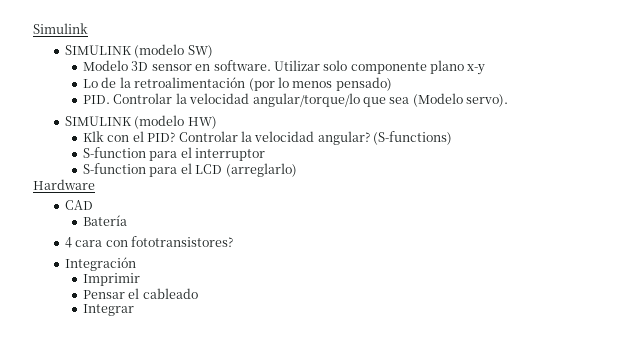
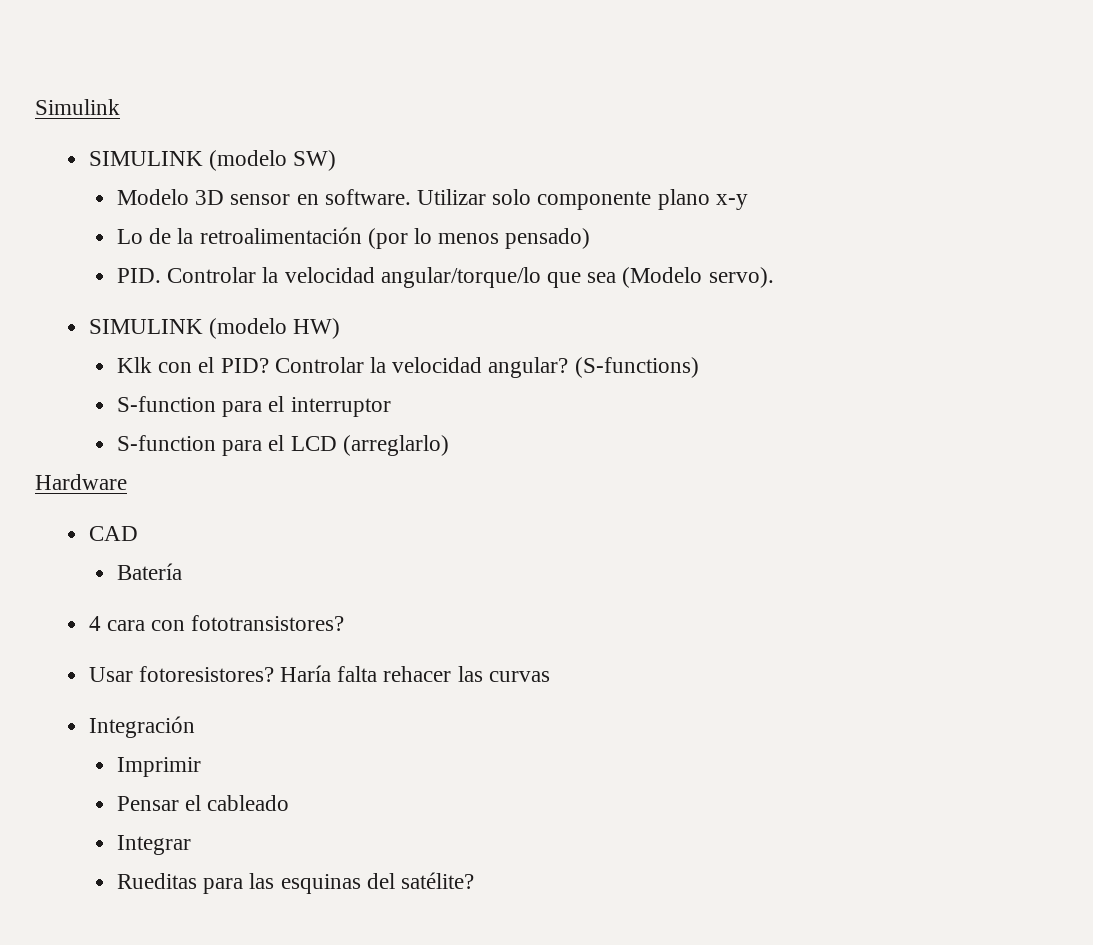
(234, 241) none -> [88,665,550,682] // Usar fotoresistores? Haría falta rehacer las curvas
(135, 310) none -> [116,872,475,894] // Rueditas para las esquinas del satélite?

